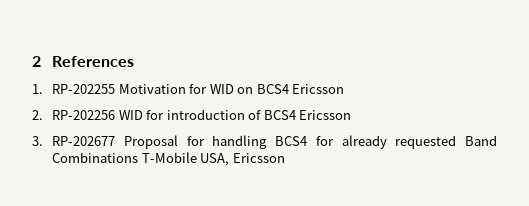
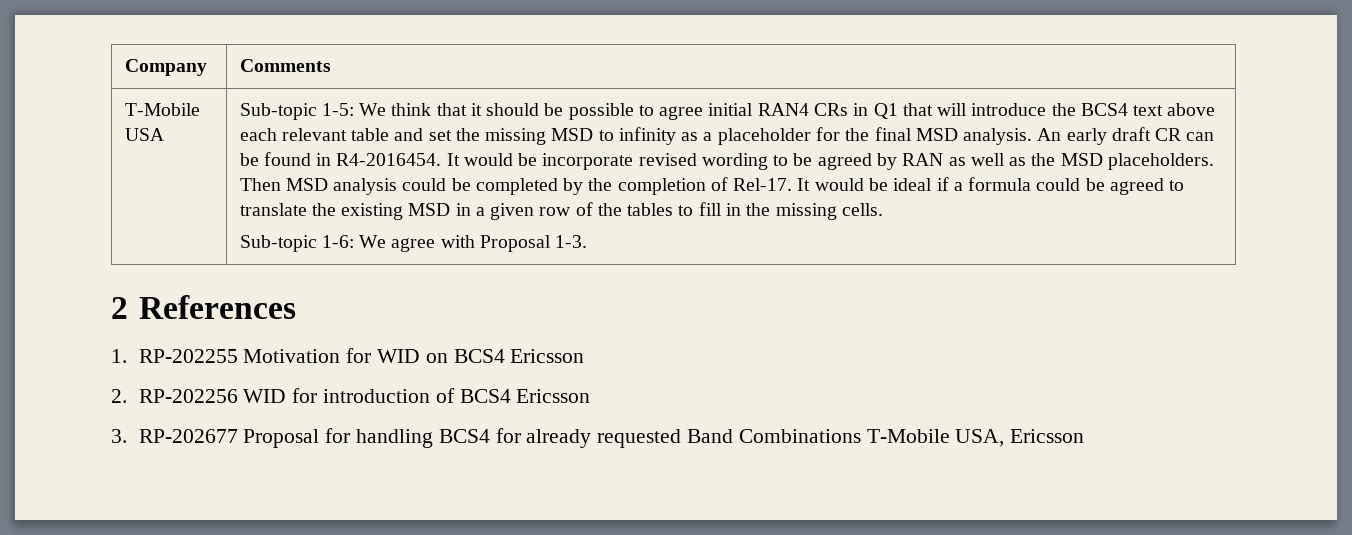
(32, 61) none -> [124,59,207,76] [239,59,331,72] [124,103,200,116] [124,128,164,141] [239,103,1216,120] [239,127,1215,145] [239,152,1214,170] [239,177,1185,195] [239,202,883,220] [239,235,588,252] Company | Comments // T-Mobile USA | Sub-topic 1-5: We think that it should be possible to agree initial RAN4 CRs in Q1 that will introduce the BCS4 text above each relevant table and set the missing MSD to infinity as a placeholder for the final MSD analysis. An early draft CR can be found in R4-2016454. It would be incorporate revised wording to be agreed by RAN as well as the MSD placeholders. Then MSD analysis could be completed by the completion of Rel-17. It would be ideal if a formula could be agreed to translate the existing MSD in a given row of the tables to fill in the missing cells. // Sub-topic 1-6: We agree with Proposal 1-3. //

